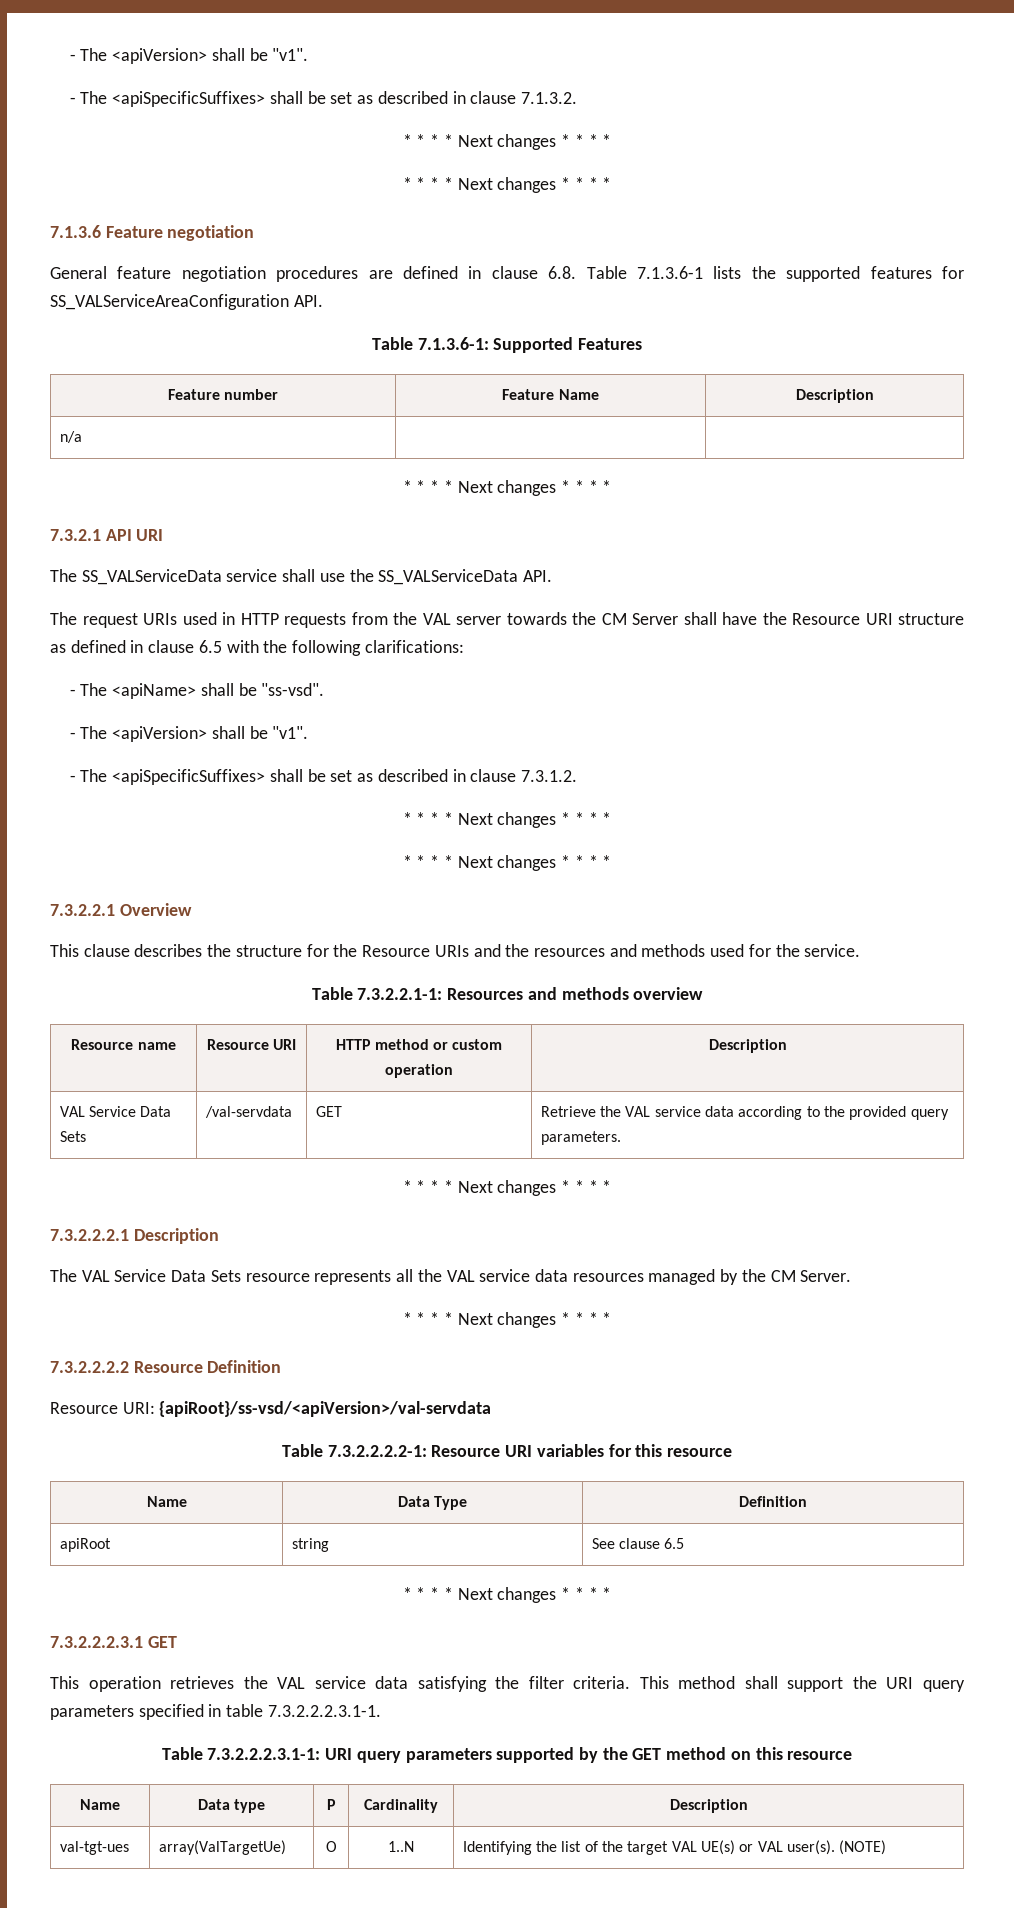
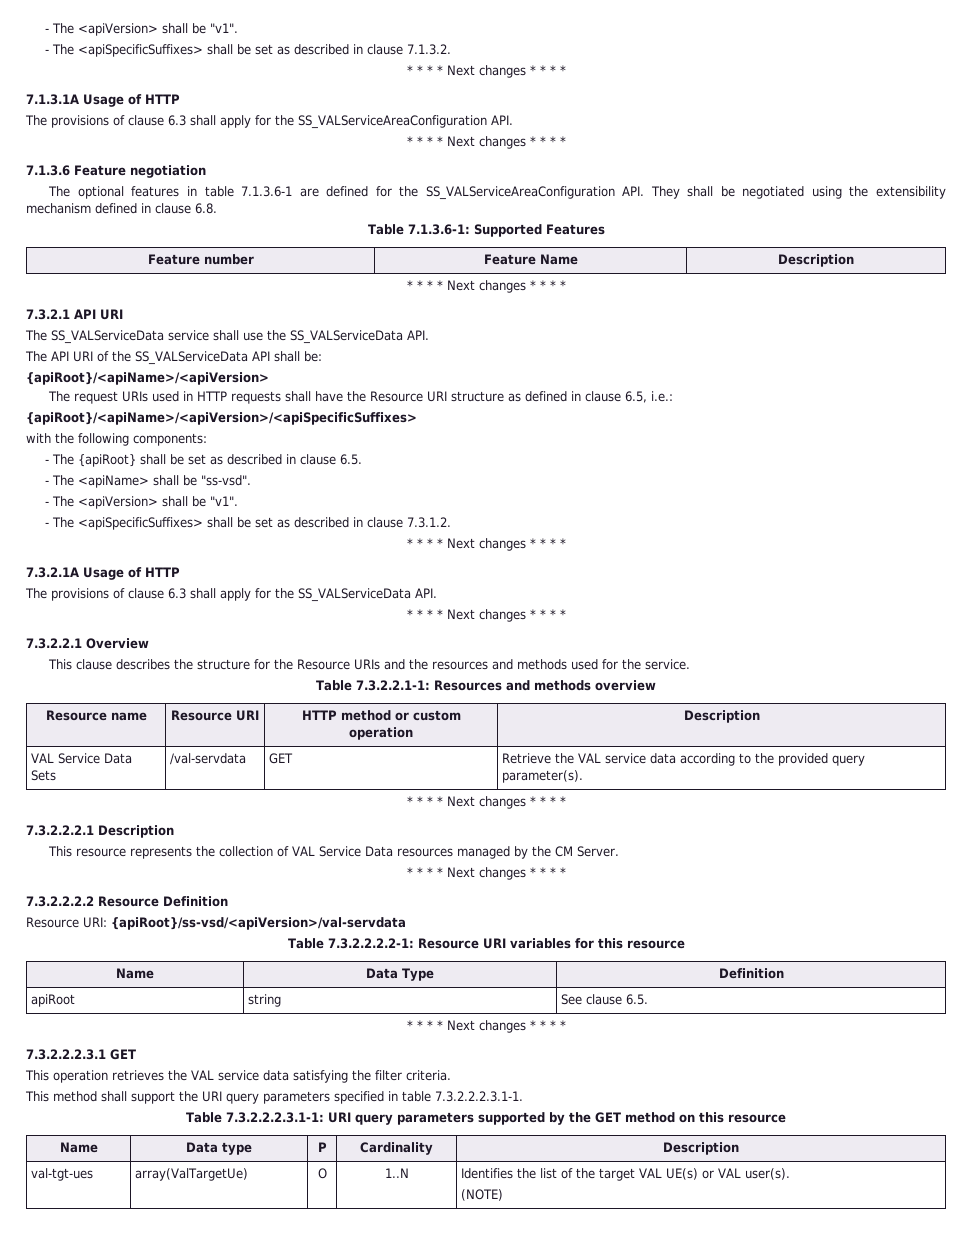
(612, 140) none -> [26,94,180,107] [25,115,513,129] // 7.1.3.1A Usage of HTTP // The provisions of clause 6.3 shall apply for the SS_VALServiceAreaConfiguration API.
[50,266,964,282] [50,294,323,310] General feature negotiation procedures are defined in clause 6.8. Table 7.1.3.6-1 lists the supported features for SS_VALServiceAreaConfiguration API. -> [48,186,946,200] [26,203,217,214] The optional features in table 7.1.3.6-1 are defined for the SS_VALServiceAreaConfiguration API. They shall be negotiated using the extensibility mechanism defined in clause 6.8.
[59,431,82,443] // n/a | | -> (854, 260) none
(553, 576) none -> [25,351,322,365] [26,372,269,385] // The API URI of the SS_VALServiceData API shall be: // {apiRoot}/<apiName>/<apiVersion>
[351,612,678,625] from the VAL server towards the CM Server -> (282, 397) none
[198,640,464,656] 6.5 with the following clarifications: -> [625,391,674,403] [26,412,417,425] [26,433,207,446] [44,454,362,467] 6.5, i.e.: // {apiRoot}/<apiName>/<apiVersion>/<apiSpecificSuffixes> // with the following components: // - The {apiRoot} shall be set as described in clause 6.5.
(612, 818) none -> [26,567,180,580] [25,588,437,602] // 7.3.2.1A Usage of HTTP // The provisions of clause 6.3 shall apply for the SS_VALServiceData API.
[540,1131,621,1145] parameters. -> [502,770,584,783] parameter(s).
[50,1269,568,1285] The VAL Service Data Sets resource represents all the VAL service data -> [48,846,394,859] This resource represents the collection of VAL Service Data
[664,1538,685,1549] 6.5 -> [626,994,649,1005] 6.5.
(631, 1682) none -> (451, 1075) //
[462,1841,532,1855] Identifying -> [461,1168,514,1179] Identifies
(835, 1847) none -> (791, 1174) //

